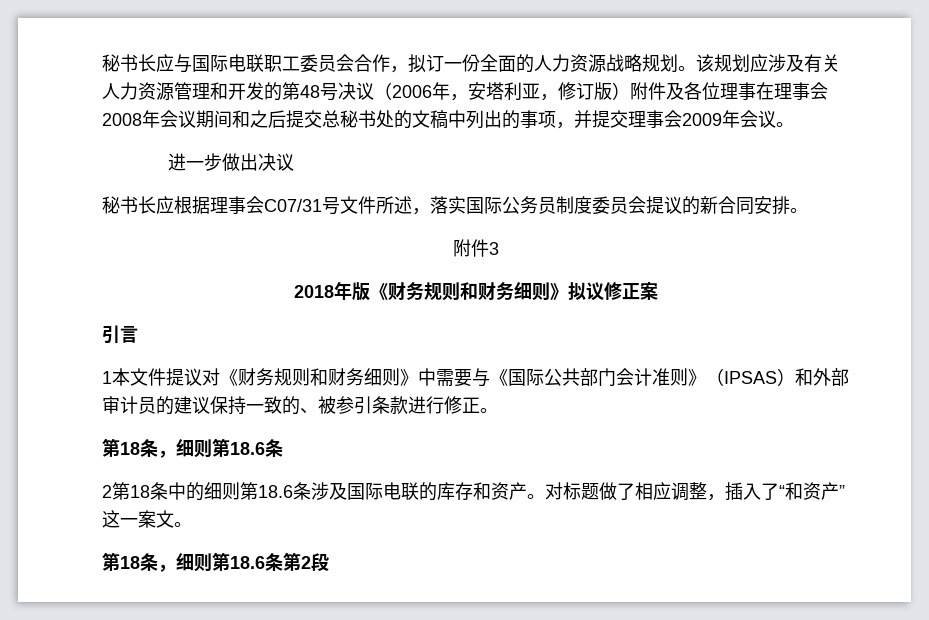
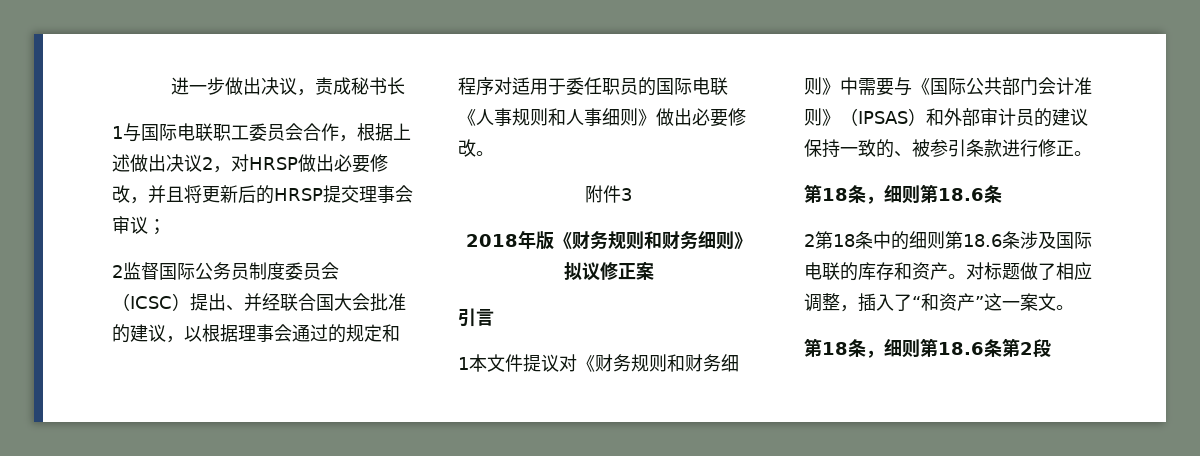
[102,54,174,72] 秘书长应 -> [171,77,406,96] [112,126,123,139] 进一步做出决议，责成秘书长 // 1
[408,54,840,73] [102,82,828,101] [102,110,794,129] [168,153,295,171] [102,196,466,215] 拟订一份全面的人力资源战略规划。该规划应涉及有关人力资源管理和开发的第48号决议（2006年，安塔利亚，修订版）附件及各位理事在理事会2008年会议期间和之后提交总秘书处的文稿中列出的事项，并提交理事会2009年会议。 // 进一步做出决议 // 秘书长应根据理事会C07/31号文件所述，落实 -> [357,123,411,141] [112,154,388,173] [112,185,413,204] [112,216,166,235] [112,262,159,280] 根据上述做出决议2，对HRSP做出必要修改，并且将更新后的HRSP提交理事会审议； // 2监督
[646,196,790,215] 提议的新合同安排 -> [112,293,406,312] [112,324,400,343] [458,77,728,96] [458,108,746,127] [458,139,476,157] （ICSC）提出、并经联合国大会批准的建议，以根据理事会通过的规定和程序对适用于委任职员的国际电联《人事规则和人事细则》做出必要修改

